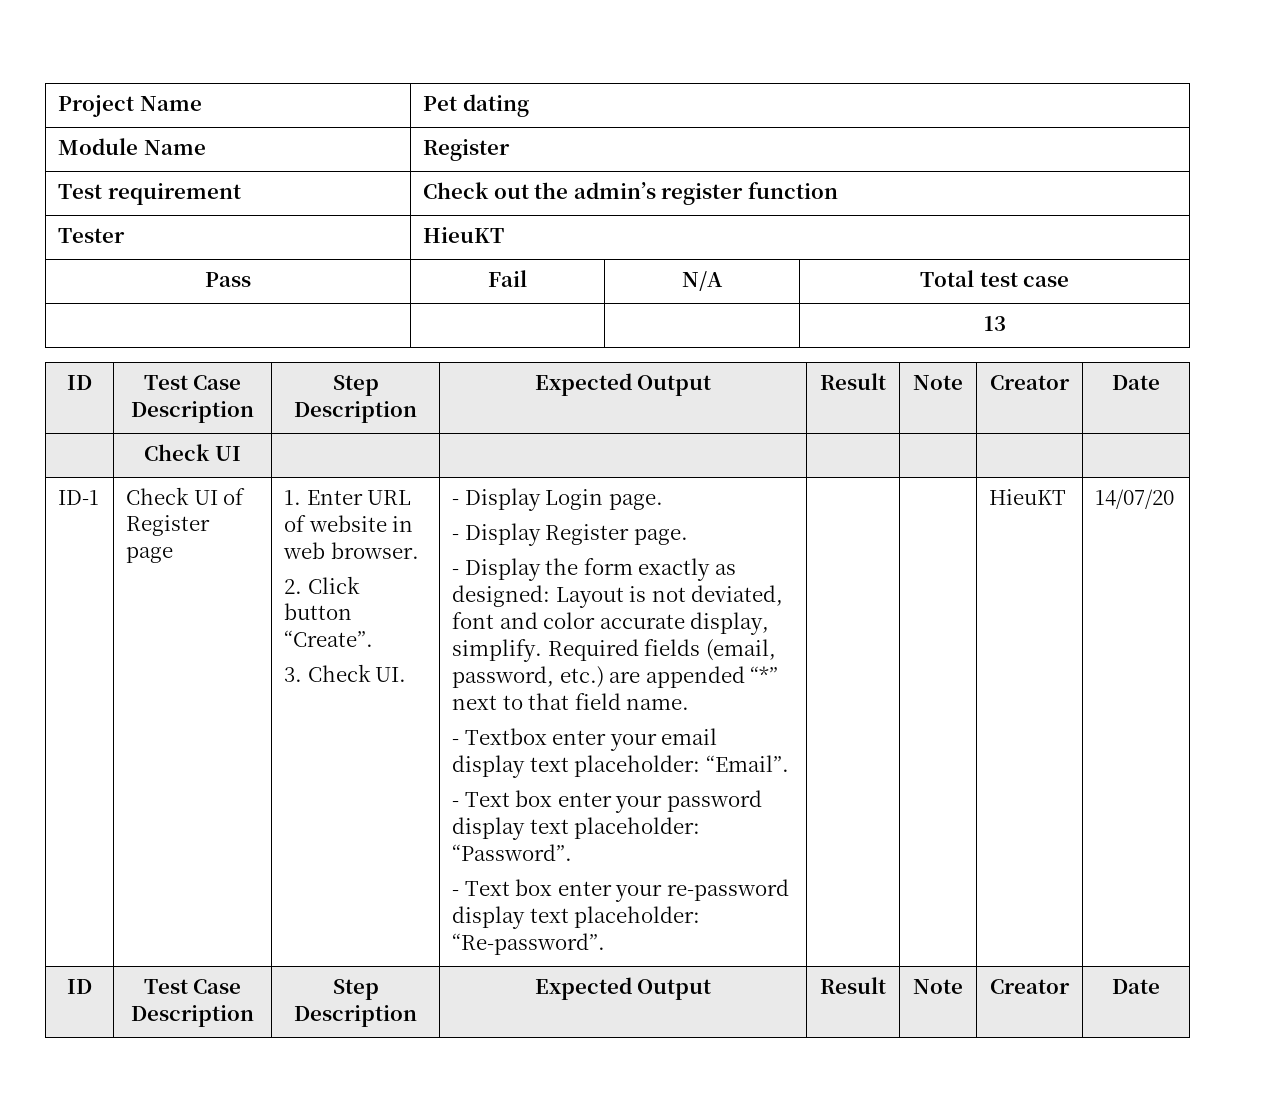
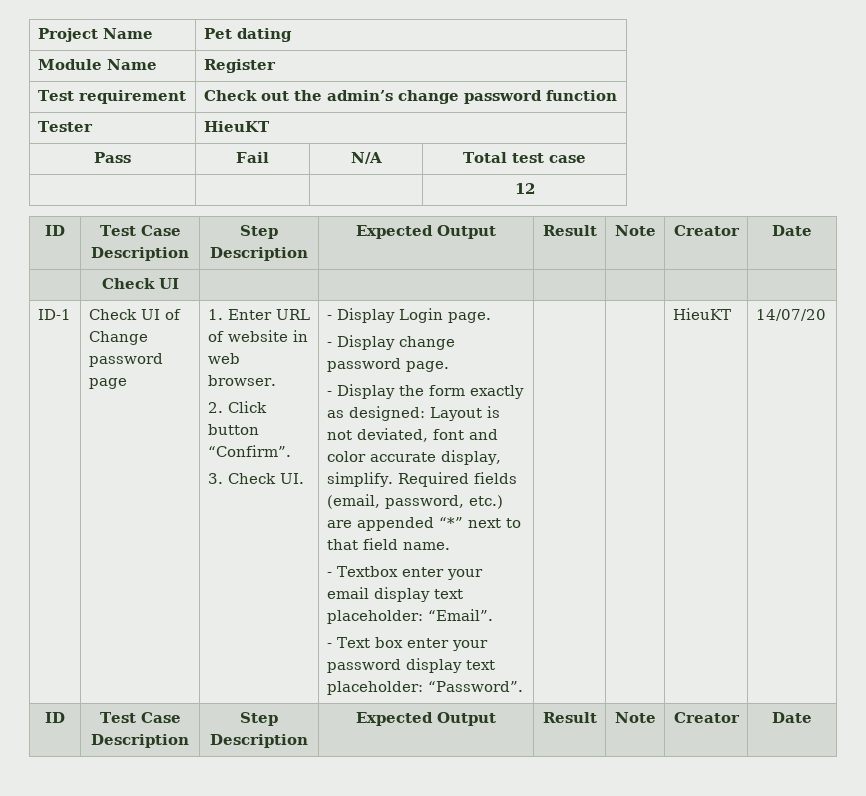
[661,183,744,205] register -> [397,90,542,104] change password
[983,316,1006,331] 13 -> [514,183,535,194] 12
[126,515,211,536] Register -> [88,331,148,345] [88,353,163,367] Change password
[284,630,374,647] “Create”. -> [207,445,291,457] “Confirm”.
[545,524,630,545] Register -> [398,336,455,350] [326,358,401,372] change password
[452,879,789,902] [452,906,701,929] [452,933,606,955] // - Text box enter your re-password display text placeholder: “Re-password”. -> (523, 686) none

